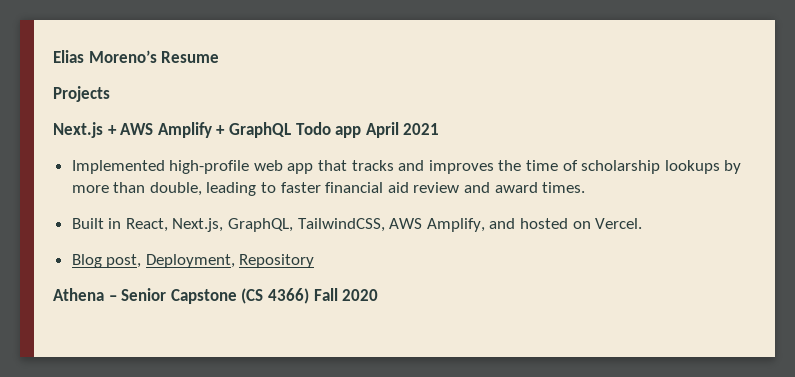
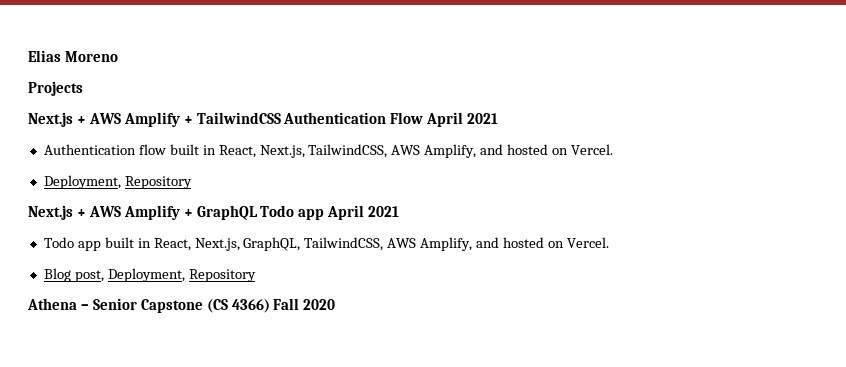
[88,50,220,63] Moreno’s Resume -> [64,51,118,62] Moreno
(110, 94) none -> [28,112,499,127] [43,144,613,158] [43,175,192,189] // Next.js + AWS Amplify + TailwindCSS Authentication Flow April 2021 // Authentication flow built in React, Next.js, TailwindCSS, AWS Amplify, and hosted on Vercel. // Deployment, Repository
[71,160,742,174] [71,182,586,196] [71,218,104,229] Implemented high-profile web app that tracks and improves the time of scholarship lookups by more than double, leading to faster financial aid review and award times. // Built -> [43,237,134,251] Todo app built

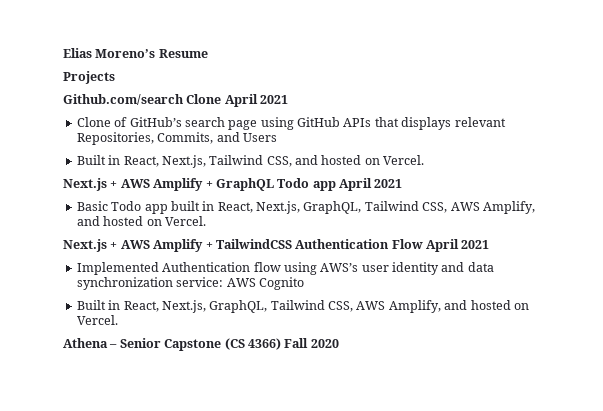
[64,51,118,62] Moreno -> [95,49,208,58] Moreno’s Resume
(83, 88) none -> [63,94,289,107] [76,117,506,130] [76,132,277,145] [76,155,425,168] [63,178,403,191] [76,201,535,214] [76,216,206,226] // Github.com/search Clone April 2021 // Clone of GitHub’s search page using GitHub APIs that displays relevant Repositories, Commits, and Users // Built in React, Next.js, Tailwind CSS, and hosted on Vercel. // Next.js + AWS Amplify + GraphQL Todo app April 2021 // Basic Todo app built in React, Next.js, GraphQL, Tailwind CSS, AWS Amplify, and hosted on Vercel.
(499, 118) none -> [76,262,159,275] Implemented
[169,144,613,158] [43,175,192,189] [28,205,400,220] [43,237,609,251] [43,268,256,282] built in React, Next.js, TailwindCSS, AWS Amplify, and hosted on Vercel. // Deployment, Repository // Next.js + AWS Amplify + GraphQL Todo app April 2021 // Todo app built in React, Next.js, GraphQL, TailwindCSS, AWS Amplify, and hosted on Vercel. // Blog post, Deployment, Repository -> [283,262,494,275] [76,277,304,290] [76,300,529,313] [76,315,118,325] using AWS’s user identity and data synchronization service: AWS Cognito // Built in React, Next.js, GraphQL, Tailwind CSS, AWS Amplify, and hosted on Vercel.

